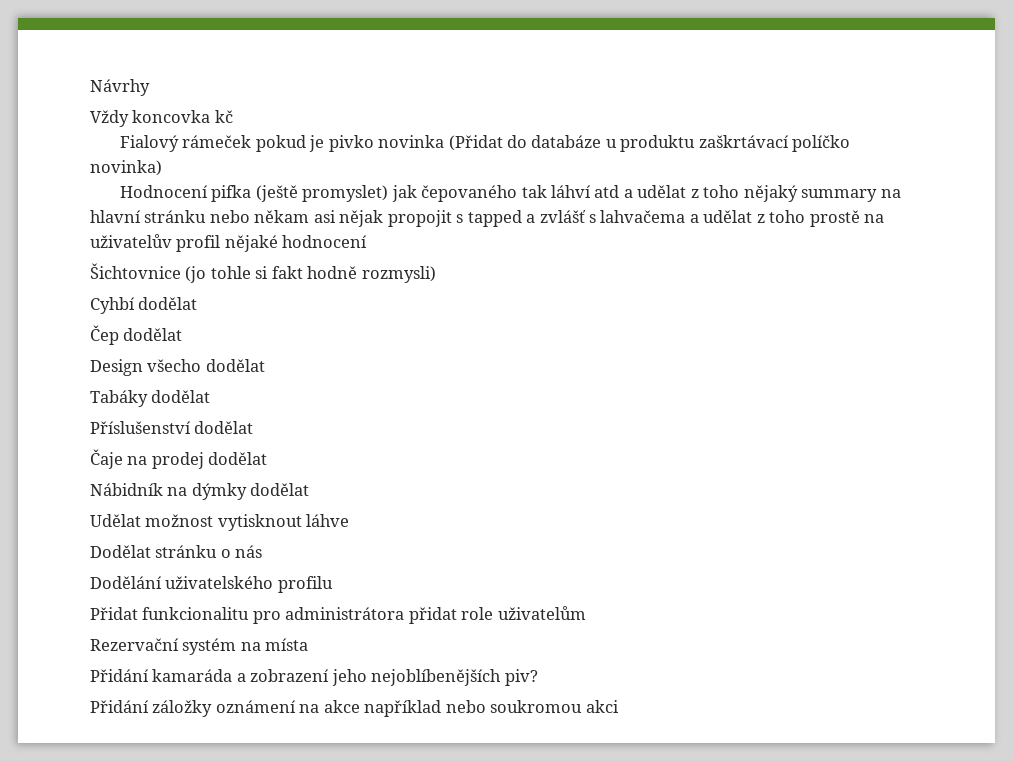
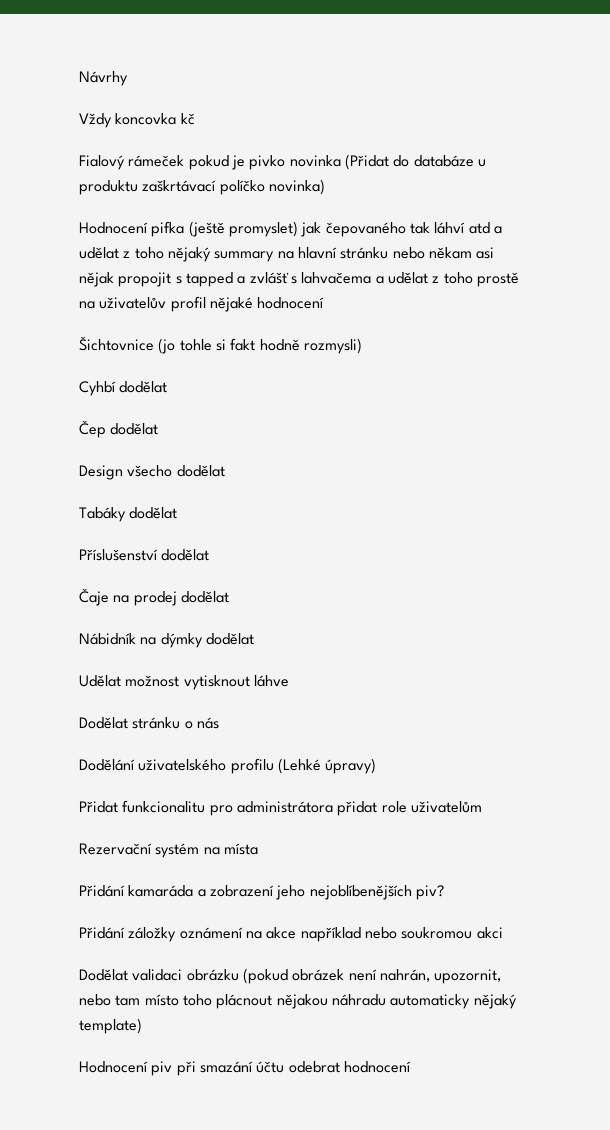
(333, 584) none -> [277,758,377,774] (Lehké úpravy)
(619, 706) none -> [79,968,502,984] [79,994,517,1009] [79,1018,142,1034] [79,1061,411,1076] // Dodělat validaci obrázku (pokud obrázek není nahrán, upozornit, nebo tam místo toho plácnout nějakou náhradu automaticky nějaký template) // Hodnocení piv při smazání účtu odebrat hodnocení

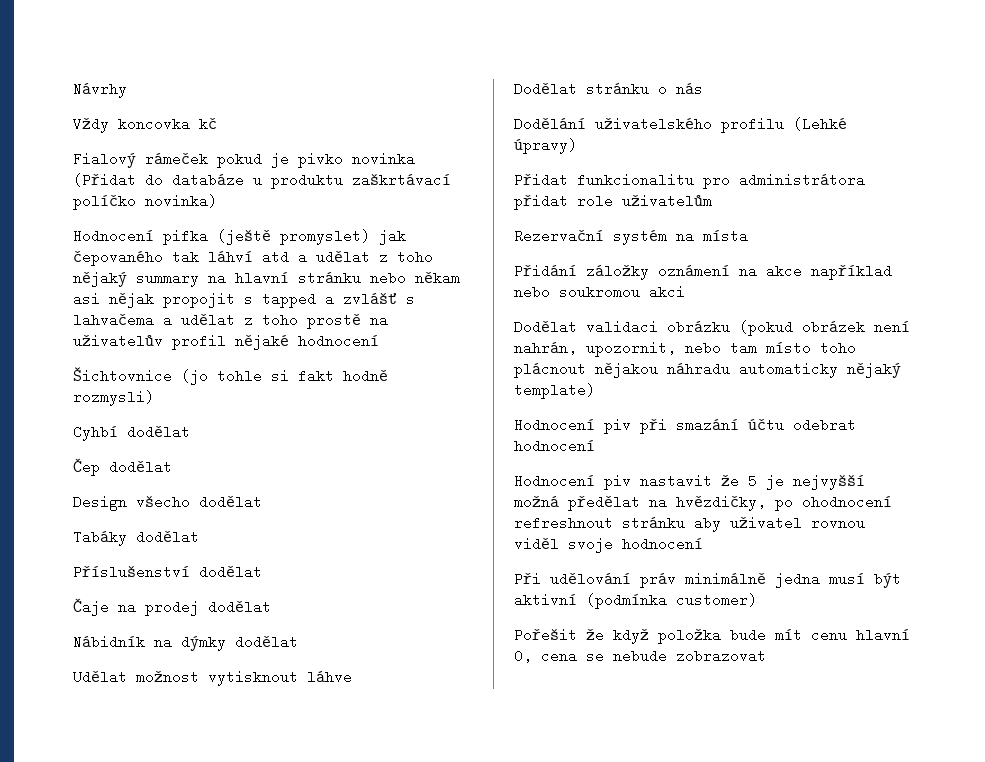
[79,885,444,900] // Přidání kamaráda a zobrazení jeho nejoblíbenějších piv? -> (748, 236) none
(411, 1067) none -> [514,474,865,490] [514,495,892,511] [514,516,865,532] [514,537,703,553] [514,572,901,588] [514,593,757,609] [514,628,910,644] [514,649,766,663] // Hodnocení piv nastavit že 5 je nejvyšší možná předělat na hvězdičky, po ohodnocení refreshnout stránku aby uživatel rovnou viděl svoje hodnocení // Při udělování práv minimálně jedna musí být aktivní (podmínka customer) // Pořešit že když položka bude mít cenu hlavní 0, cena se nebude zobrazovat

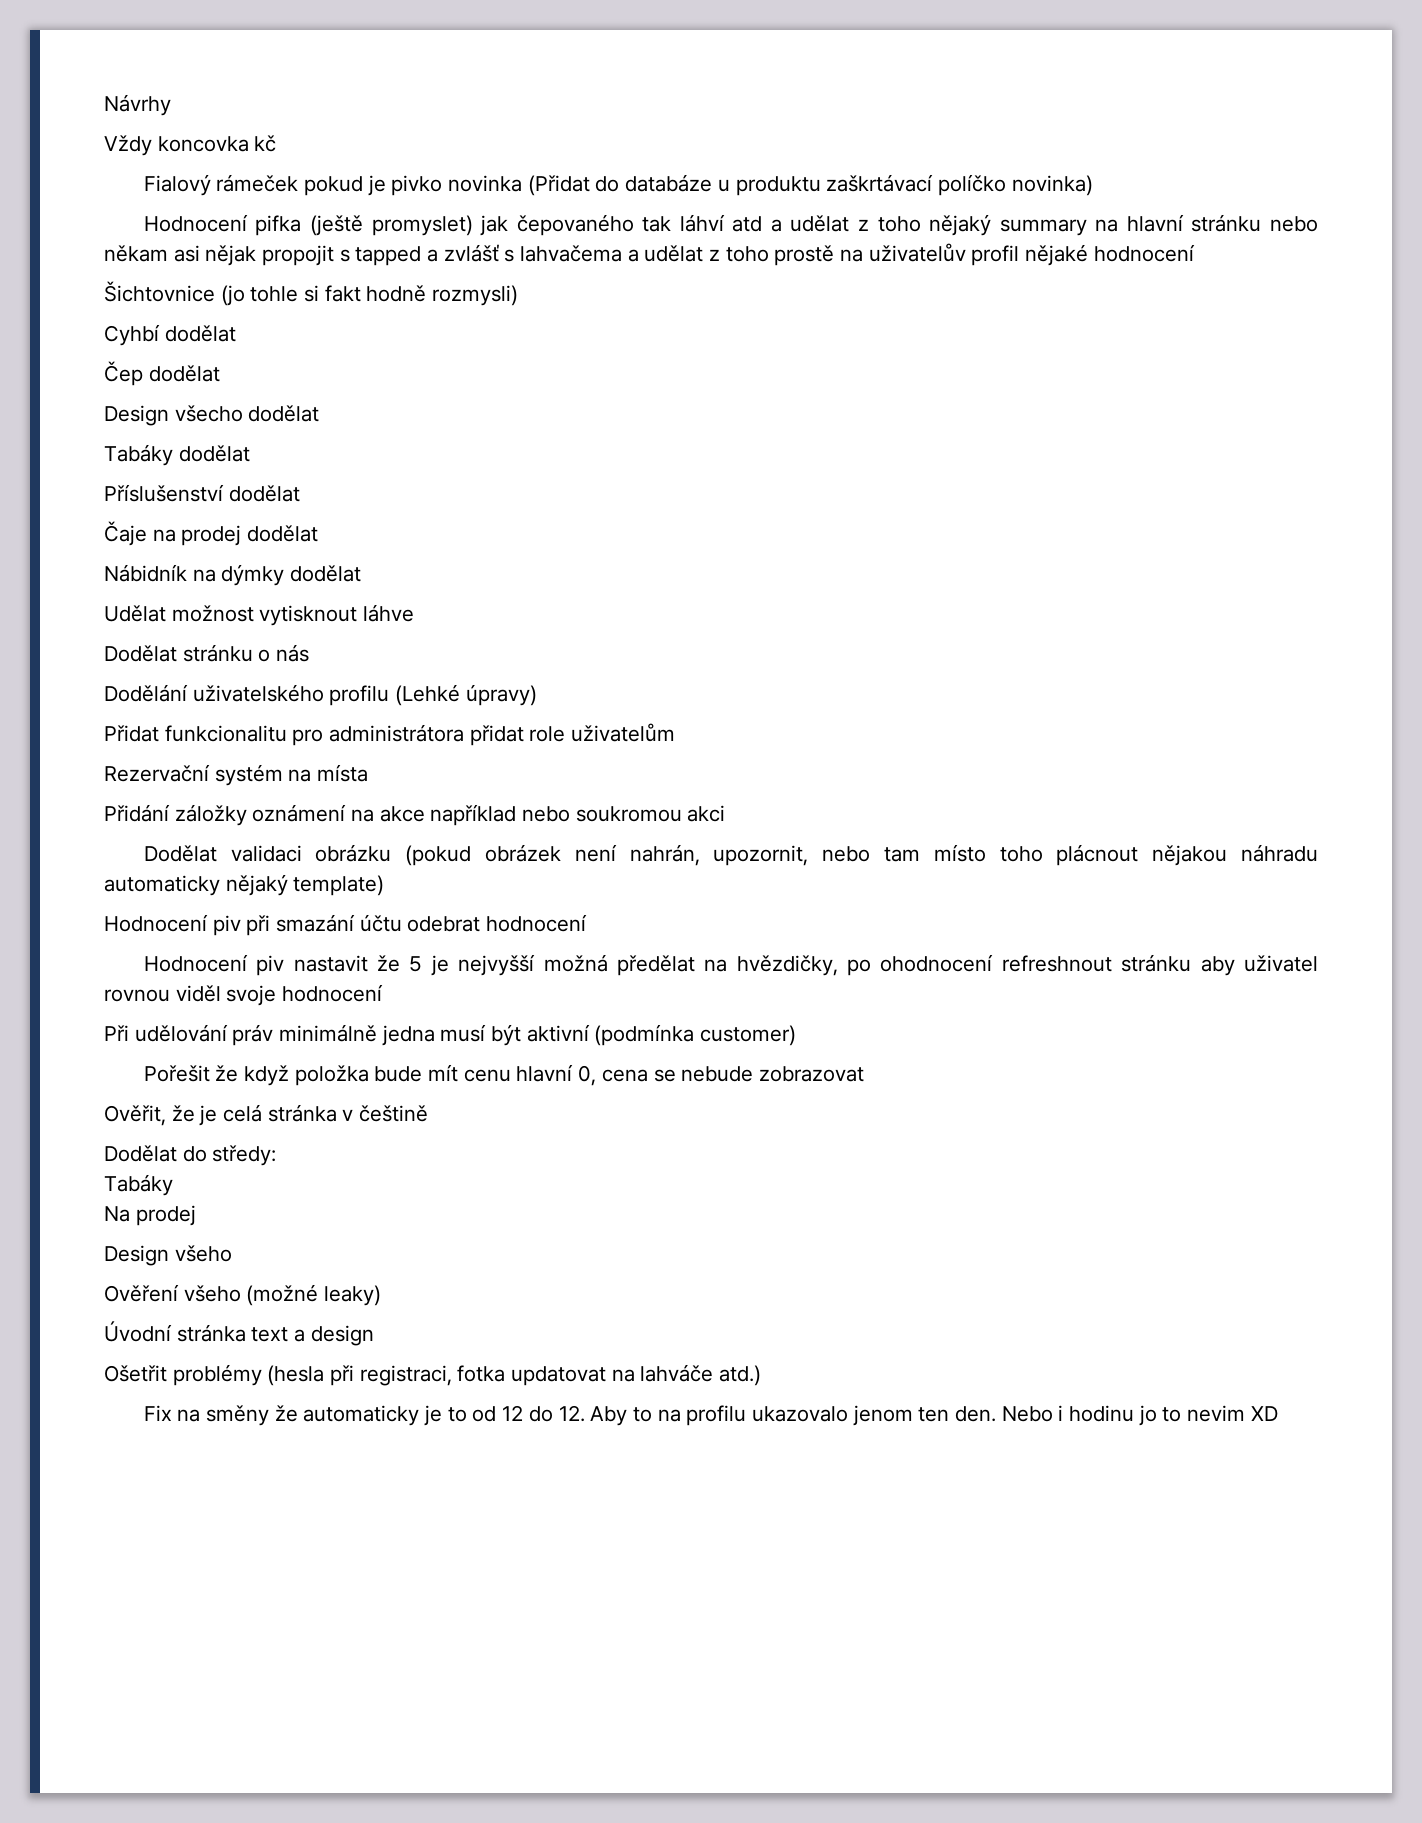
(766, 656) none -> [104,1104,429,1126] [104,1145,277,1166] [104,1174,173,1196] [104,1205,196,1226] [104,1245,232,1266] [104,1284,382,1306] [104,1321,374,1346] [104,1364,762,1386] [143,1405,1278,1426] // Ověřit, že je celá stránka v češtině // Dodělat do středy: // Tabáky // Na prodej // Design všeho // Ověření všeho (možné leaky) // Úvodní stránka text a design // Ošetřit problémy (hesla při registraci, fotka updatovat na lahváče atd.) // Fix na směny že automaticky je to od 12 do 12. Aby to na profilu ukazovalo jenom ten den. Nebo i hodinu jo to nevim XD

